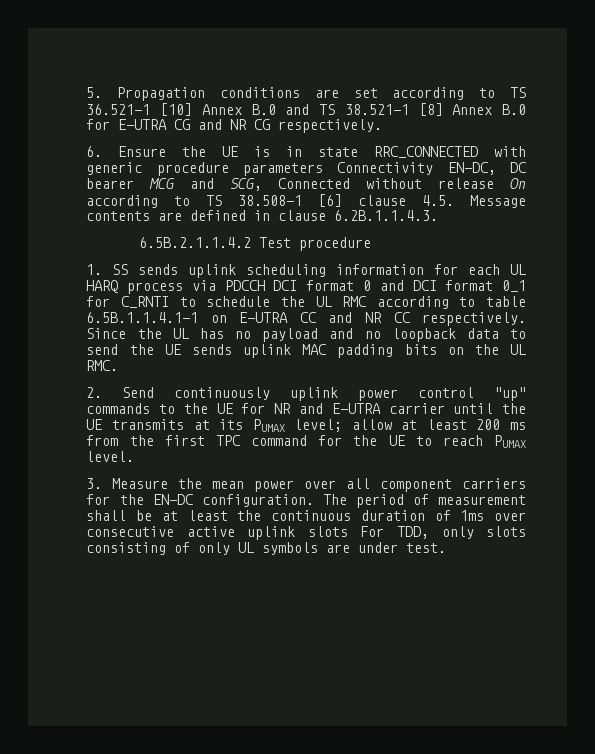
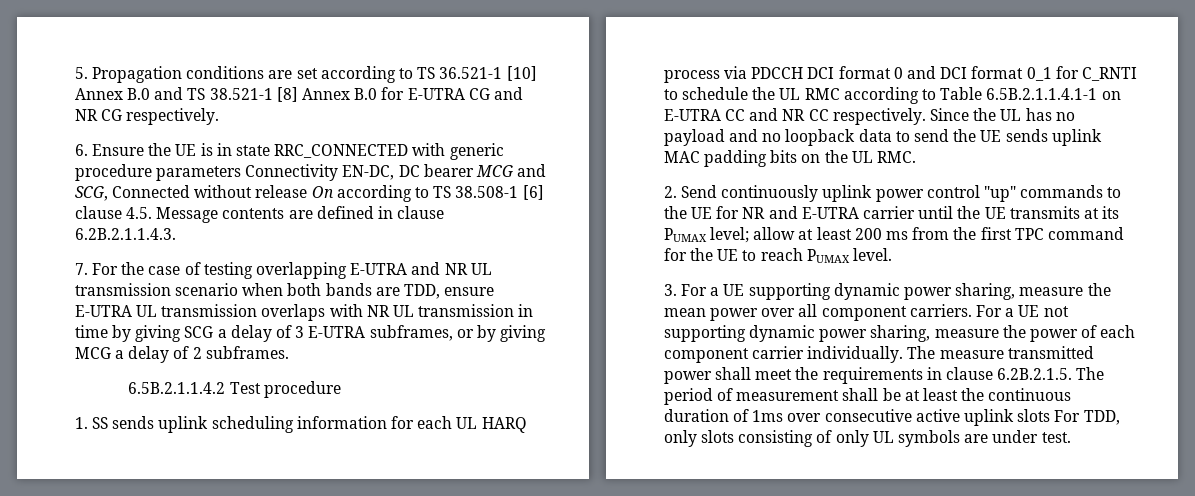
[334,210,439,221] 6.2B.1.1.4.3. -> [74,228,176,240] [74,262,492,279] [74,283,495,299] [74,304,534,321] [74,325,547,342] [74,346,289,363] 6.2B.2.1.1.4.3. // 7. For the case of testing overlapping E-UTRA and NR UL transmission scenario when both bands are TDD, ensure E-UTRA UL transmission overlaps with NR UL transmission in time by giving SCG a delay of 3 E-UTRA subframes, or by giving MCG a delay of 2 subframes.
[486,296,526,307] [86,312,199,323] table 6.5B.1.1.4.1-1 -> [940,87,1098,100] Table 6.5B.2.1.1.4.1-1
[112,478,169,489] Measure -> [681,283,1084,300] For a UE supporting dynamic power sharing, measure
[462,478,526,489] [86,494,314,507] carriers for the EN-DC configuration. -> [909,304,1069,317] [663,325,1136,342] [663,346,1094,363] [663,367,1073,384] carriers. For a UE not supporting dynamic power sharing, measure the power of each component carrier individually. The measure transmitted power shall meet the requirements in clause 6.2B.2.1.5.

